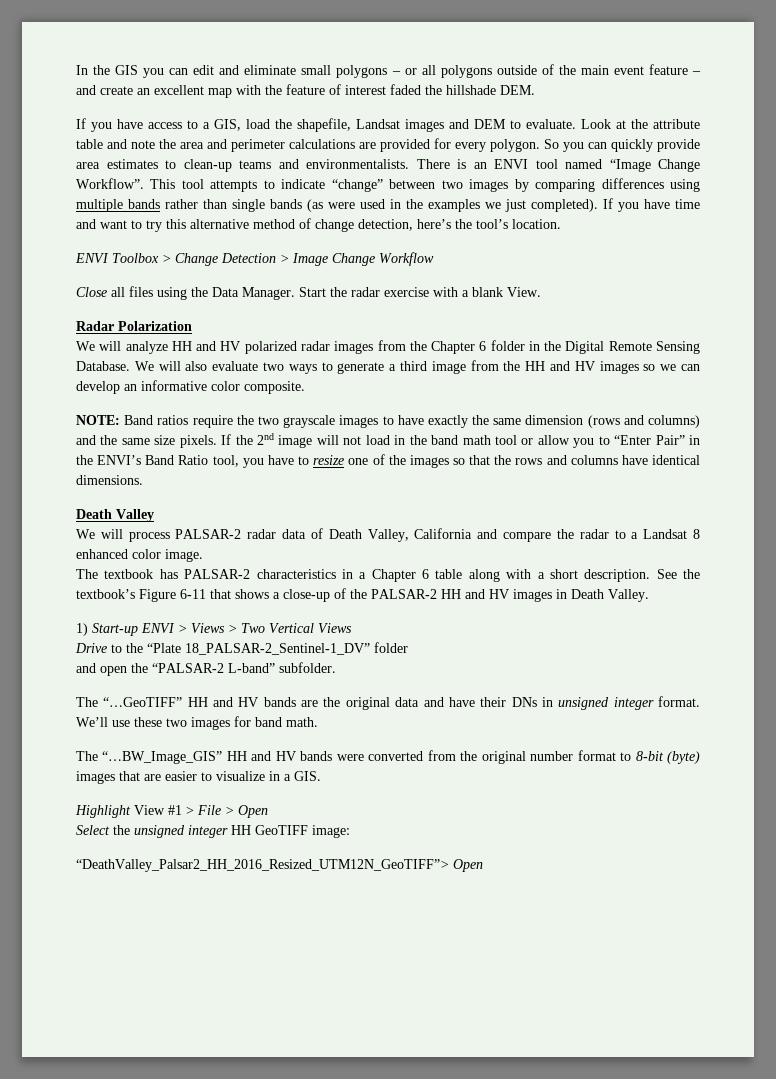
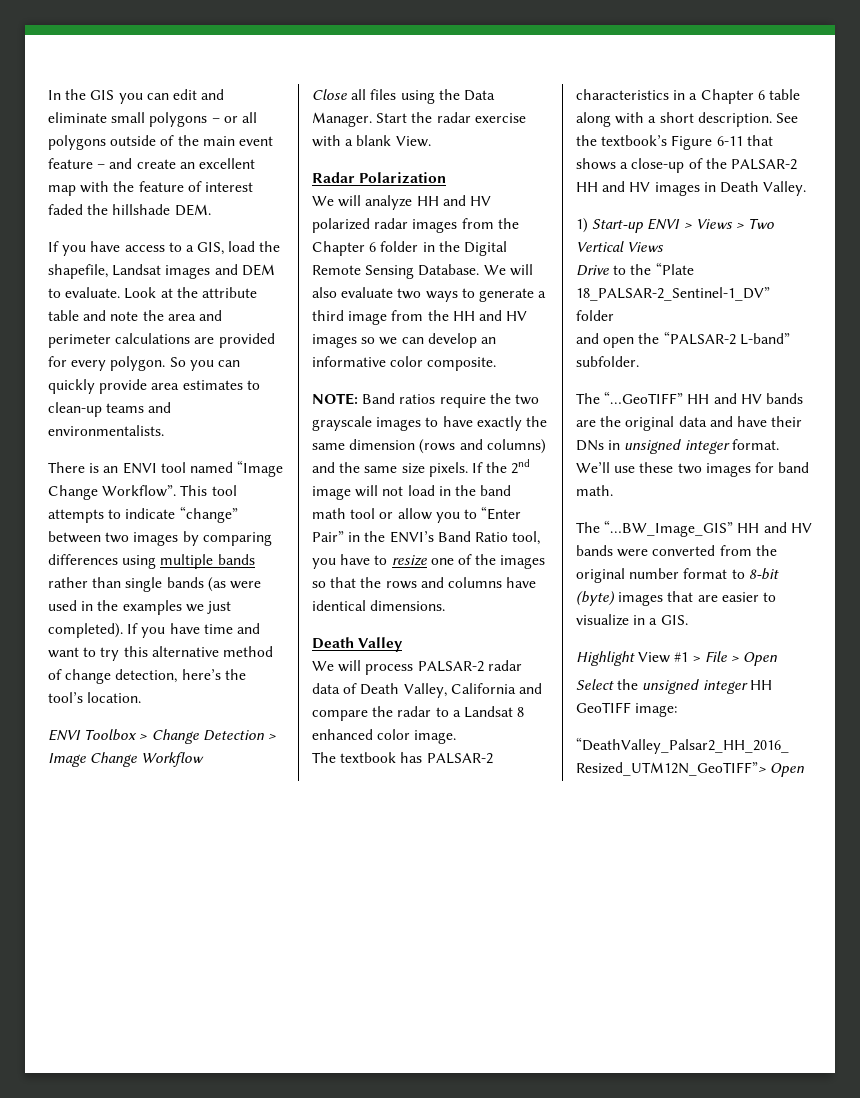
(409, 164) none -> (164, 430) //

